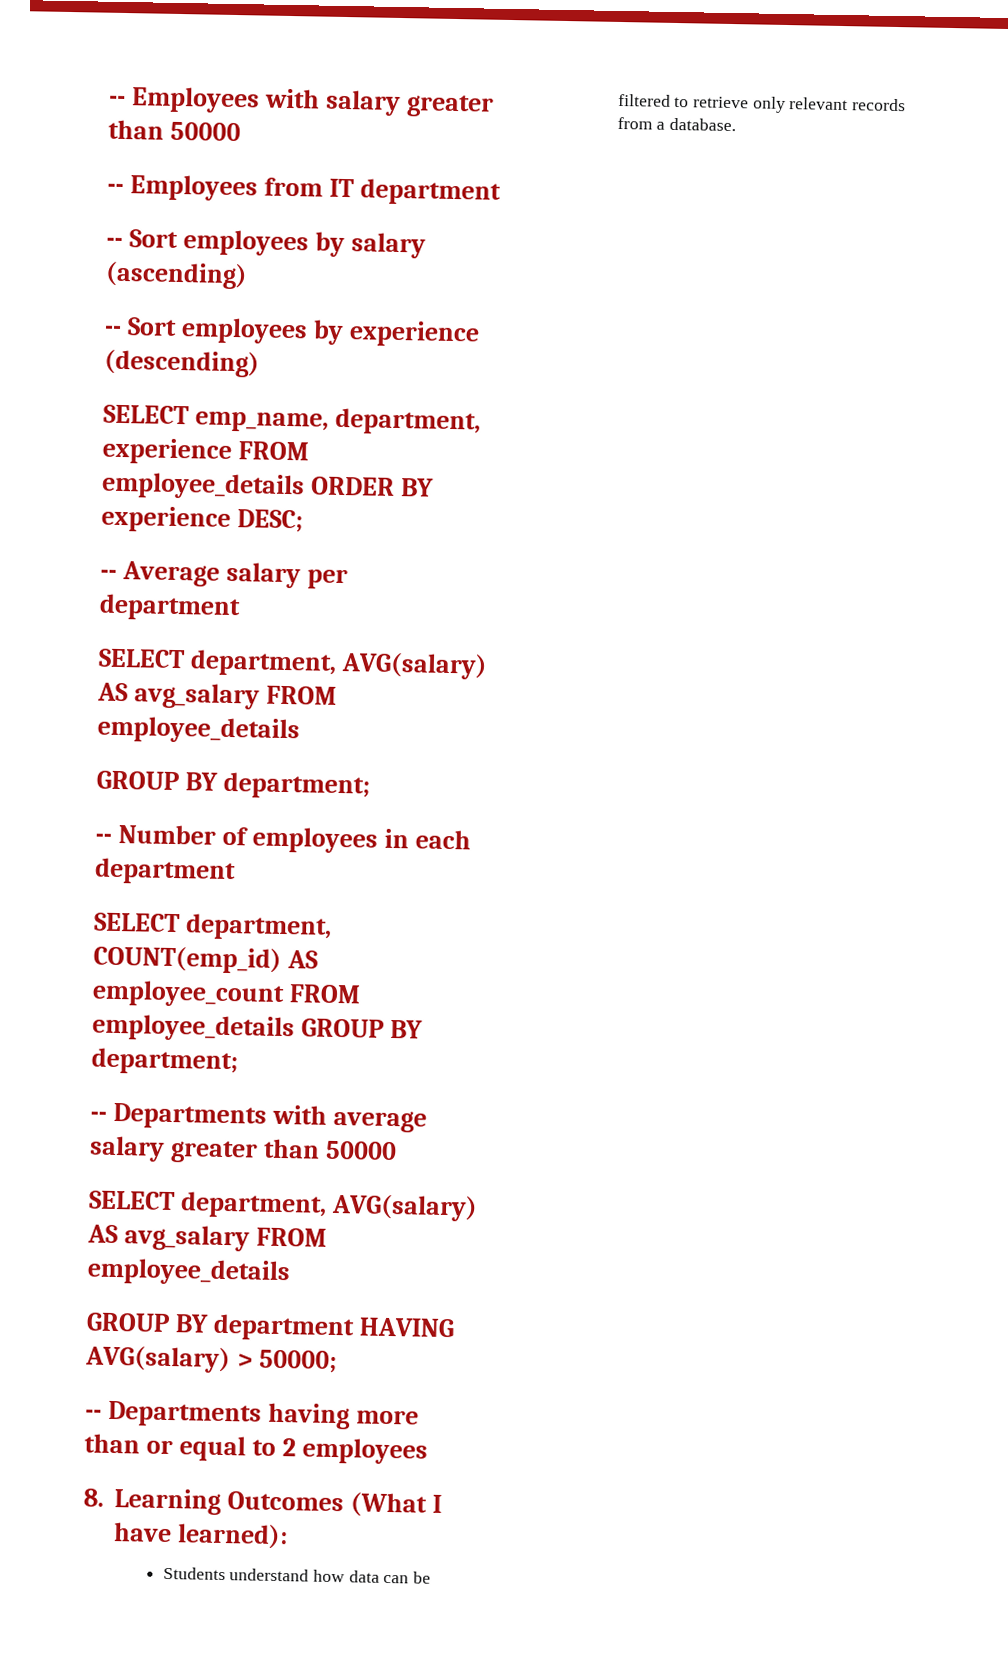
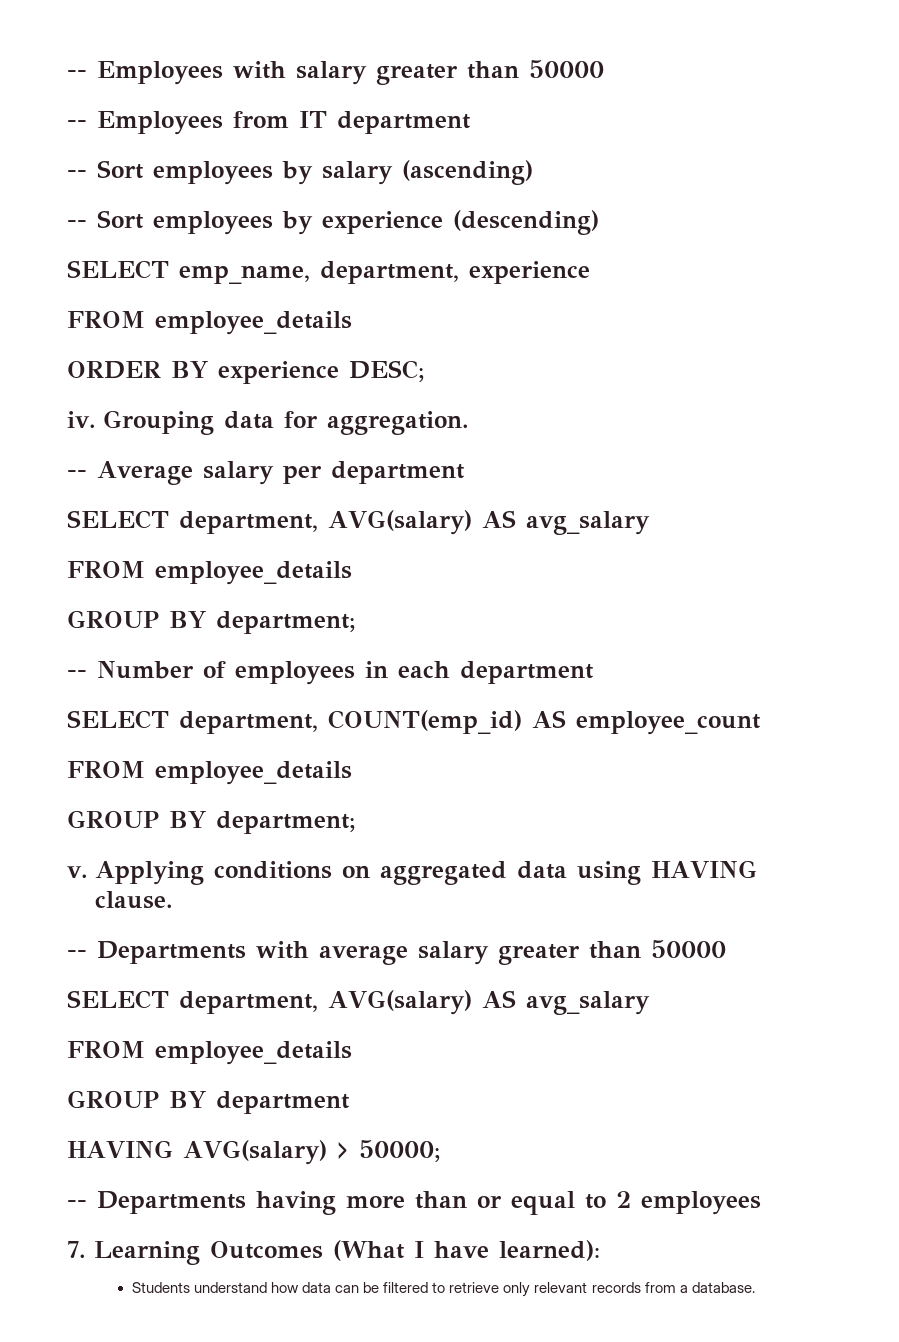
[238,441,310,461] [101,471,305,501] FROM employee_details -> [67,311,352,335] // FROM employee_details //
(304, 521) none -> [67,410,470,435] // iv. Grouping data for aggregation.
(261, 696) none -> (650, 523) //
[289,984,362,1004] [92,1013,424,1043] [91,1047,238,1076] FROM employee_details GROUP BY department; -> [67,761,352,785] [67,810,355,834] [67,860,758,885] [95,891,174,909] // FROM employee_details // GROUP BY department; // v. Applying conditions on aggregated data using HAVING clause.
(251, 1238) none -> (650, 1003) //
(356, 1327) none -> (350, 1102) //
[83,1488,104,1507] 8. -> [67,1241,86,1258] 7.

